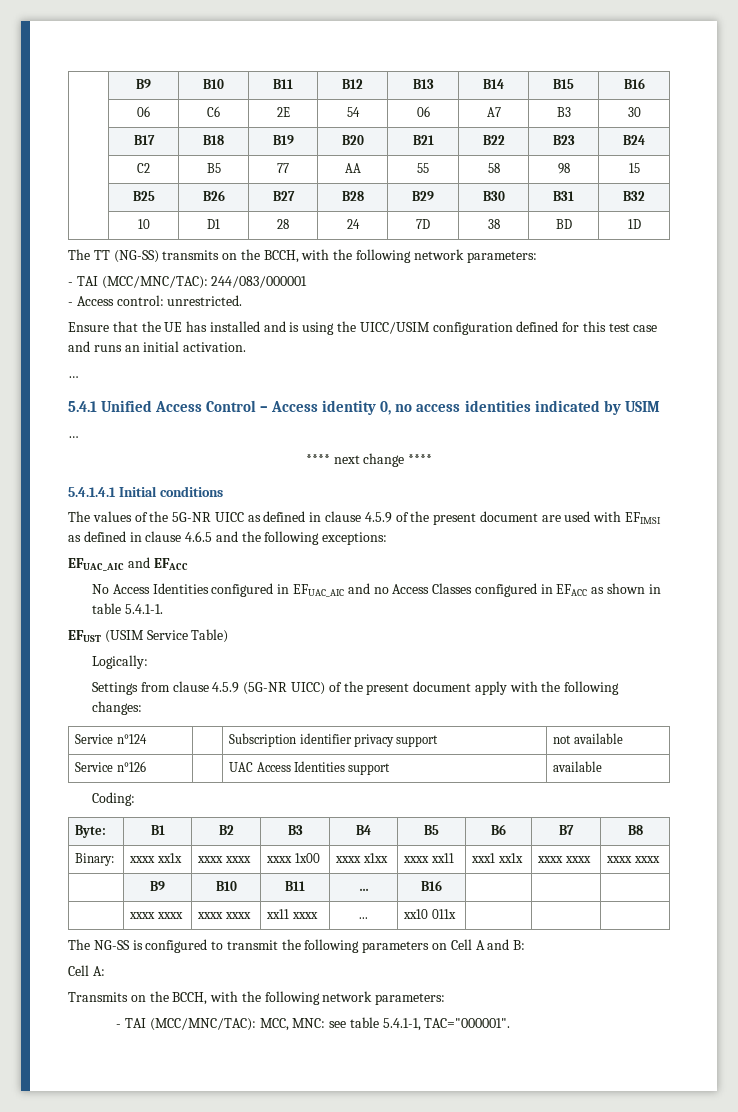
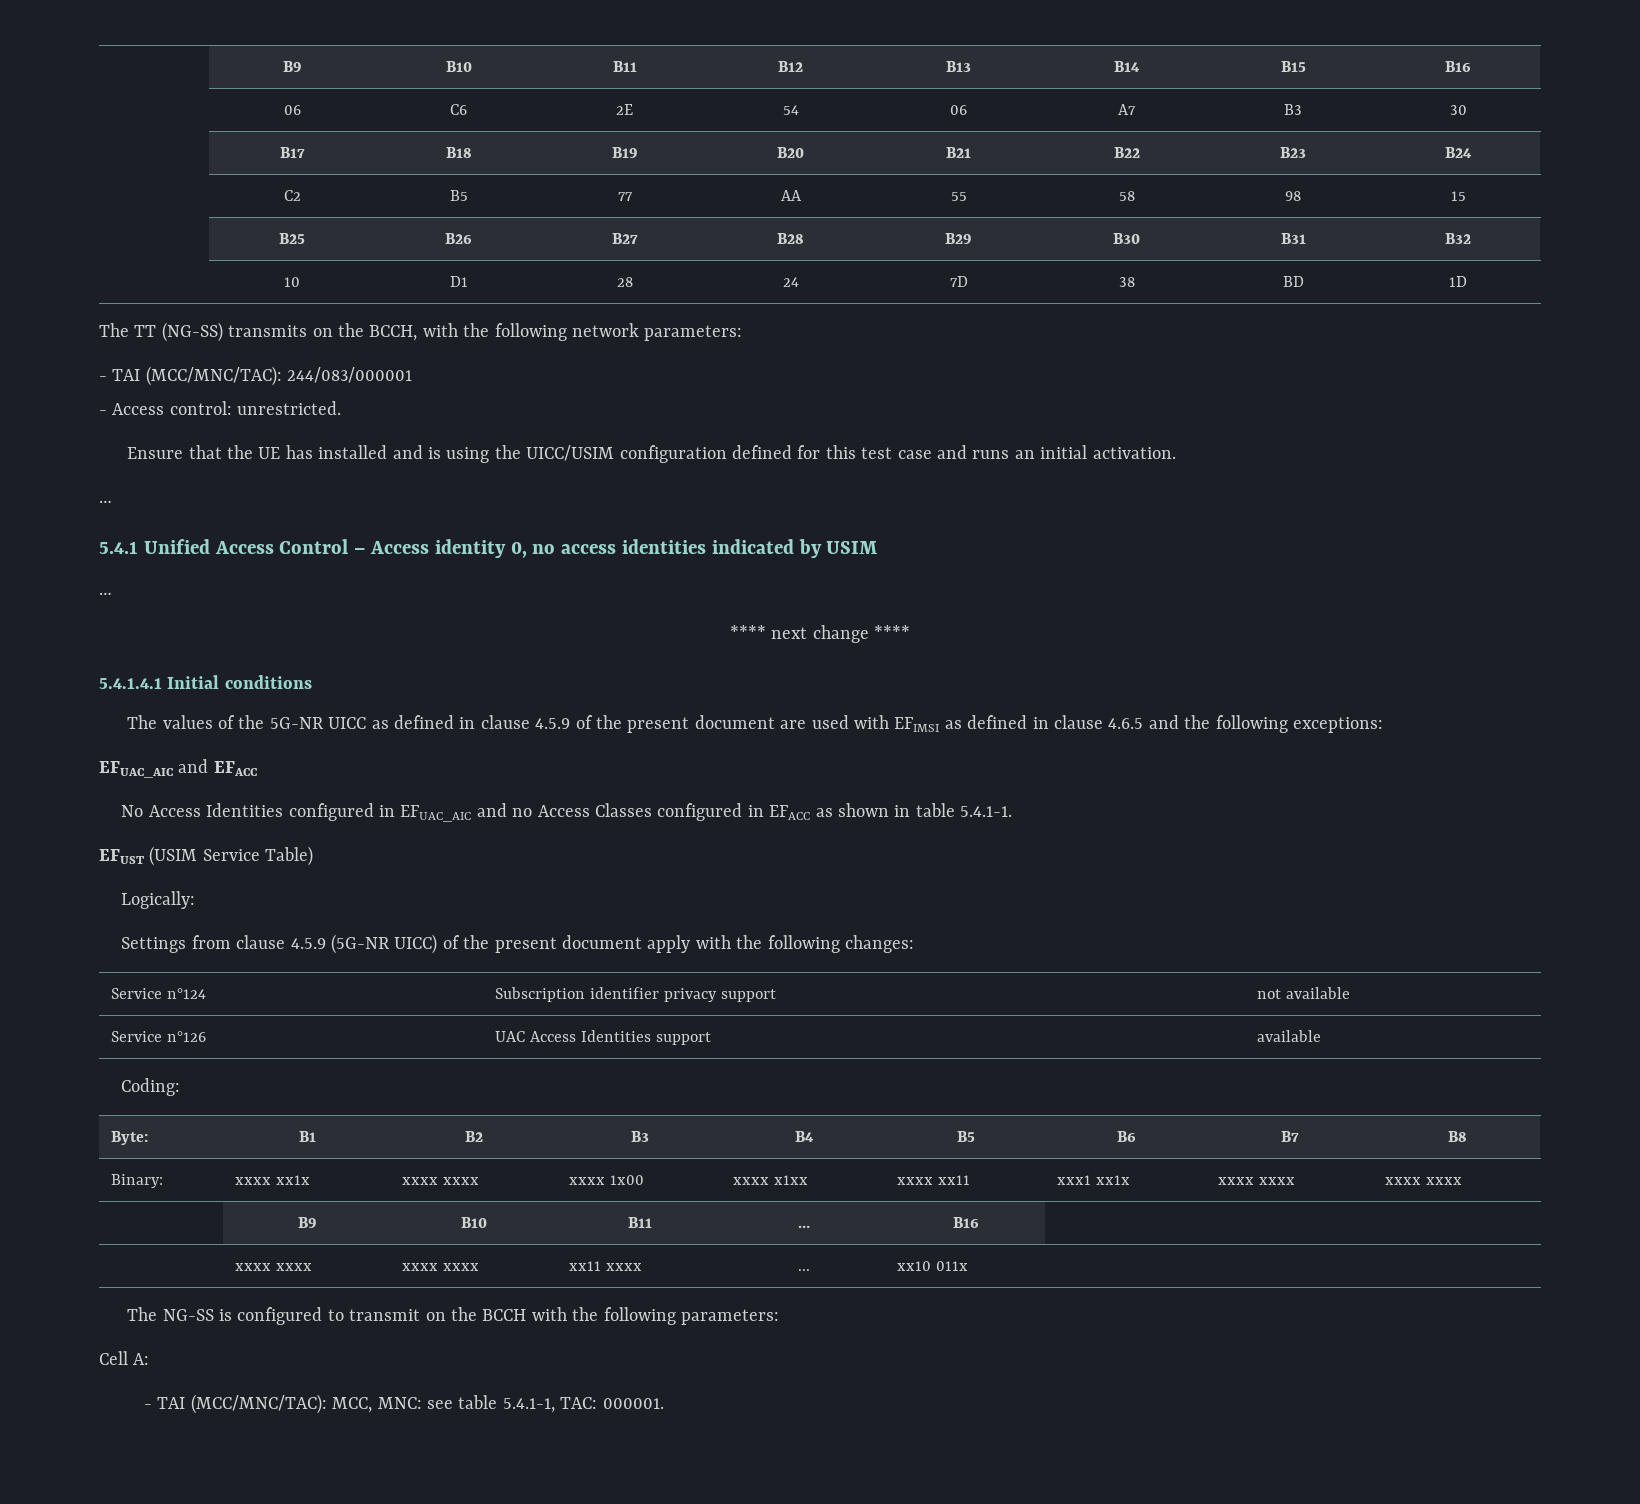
[281,939,526,953] [68,965,105,976] [68,991,446,1005] the following parameters on Cell A and B: // Cell A: // Transmits on the BCCH, with the following network parameters: -> [425,1307,779,1325] [99,1351,150,1365] on the BCCH with the following parameters: // Cell A:
[424,1018,511,1028] TAC="000001". -> [560,1397,664,1409] TAC: 000001.

